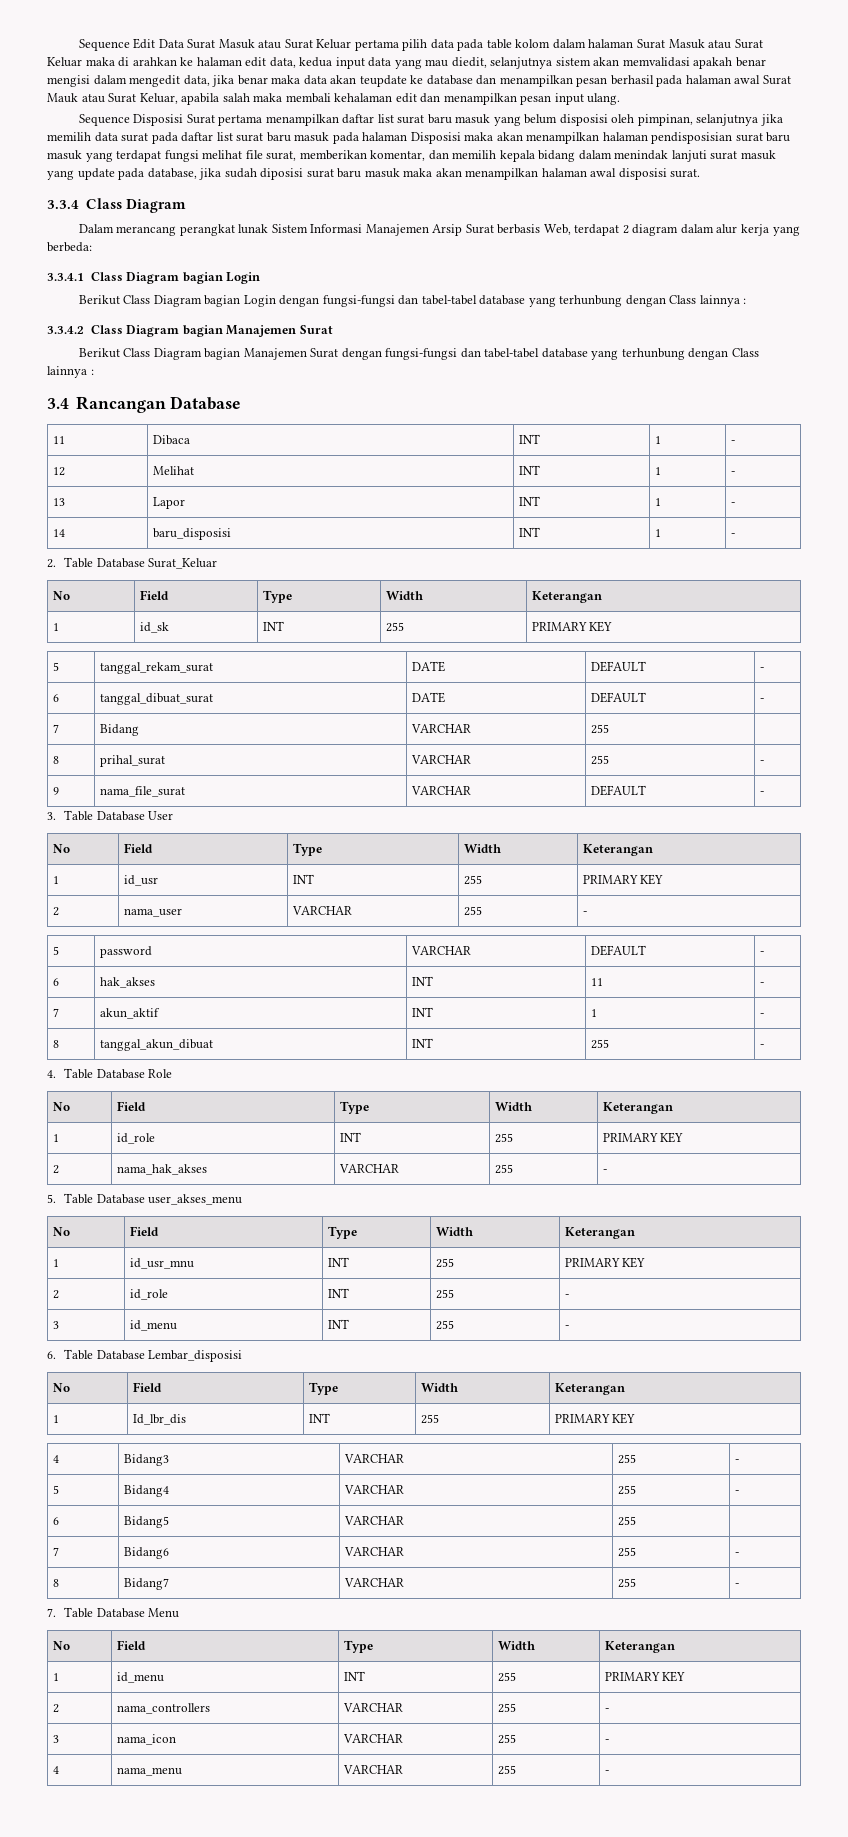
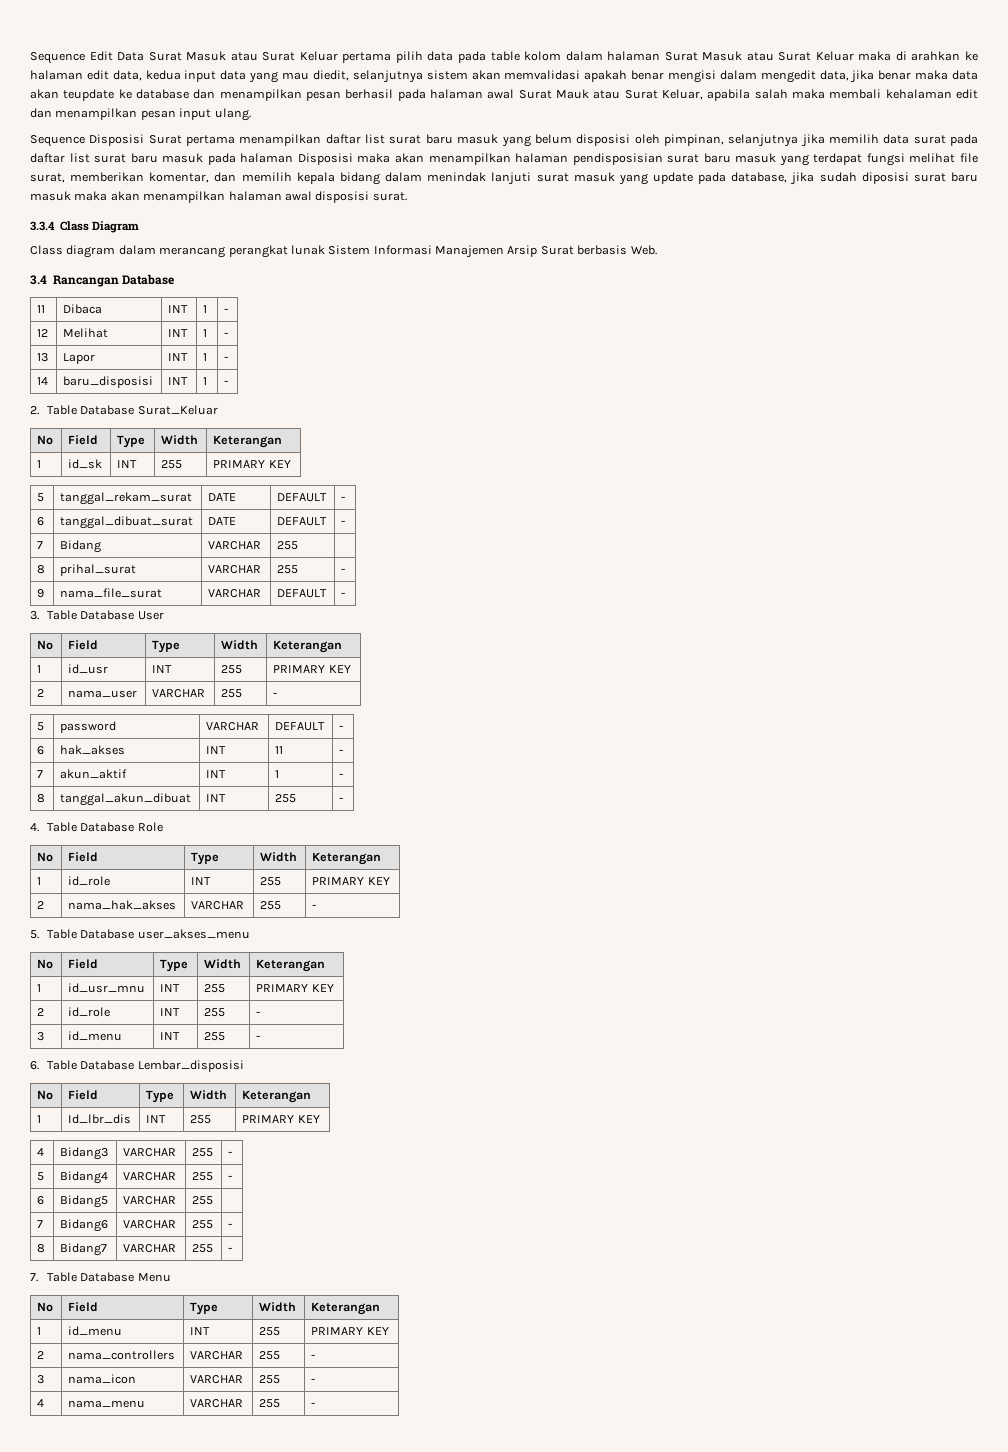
[78,224,114,233] Dalam -> [30,245,156,258] Class diagram dalam
[543,224,800,236] [47,242,92,252] [47,272,261,284] [78,295,747,307] [47,325,333,337] [78,348,759,360] [47,366,94,378] Web, terdapat 2 diagram dalam alur kerja yang berbeda: // 3.3.4.1 Class Diagram bagian Login // Berikut Class Diagram bagian Login dengan fungsi-fungsi dan tabel-tabel database yang terhunbung dengan Class lainnya : // 3.3.4.2 Class Diagram bagian Manajemen Surat // Berikut Class Diagram bagian Manajemen Surat dengan fungsi-fungsi dan tabel-tabel database yang terhunbung dengan Class lainnya : -> [630,245,657,255] Web.

